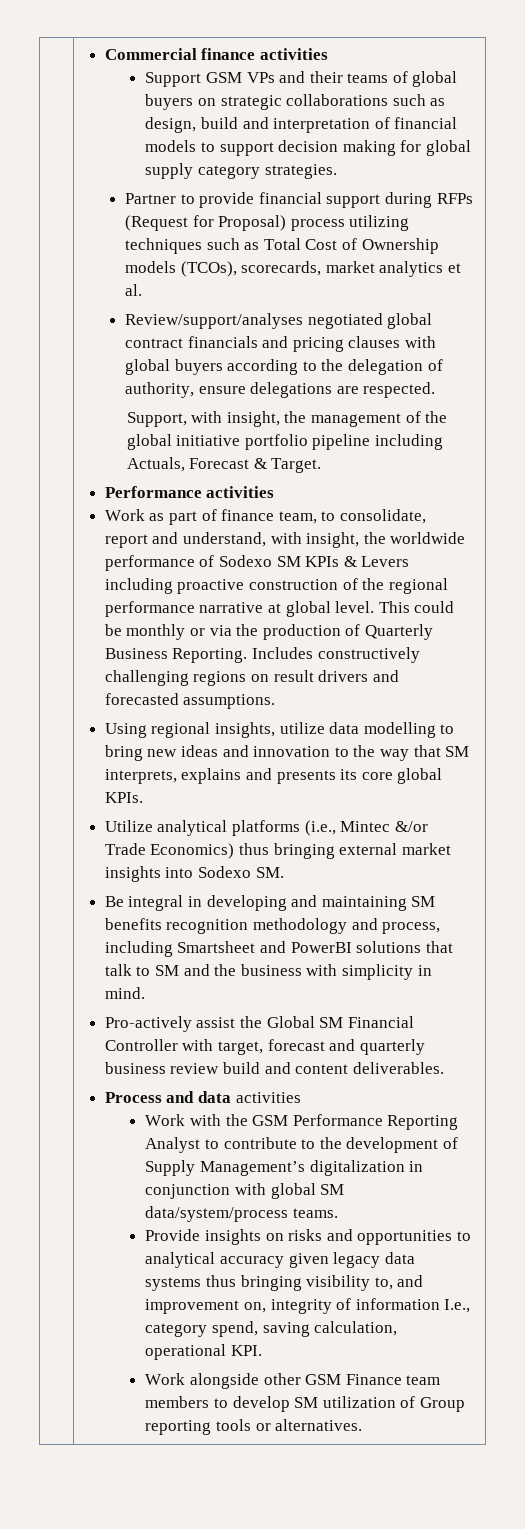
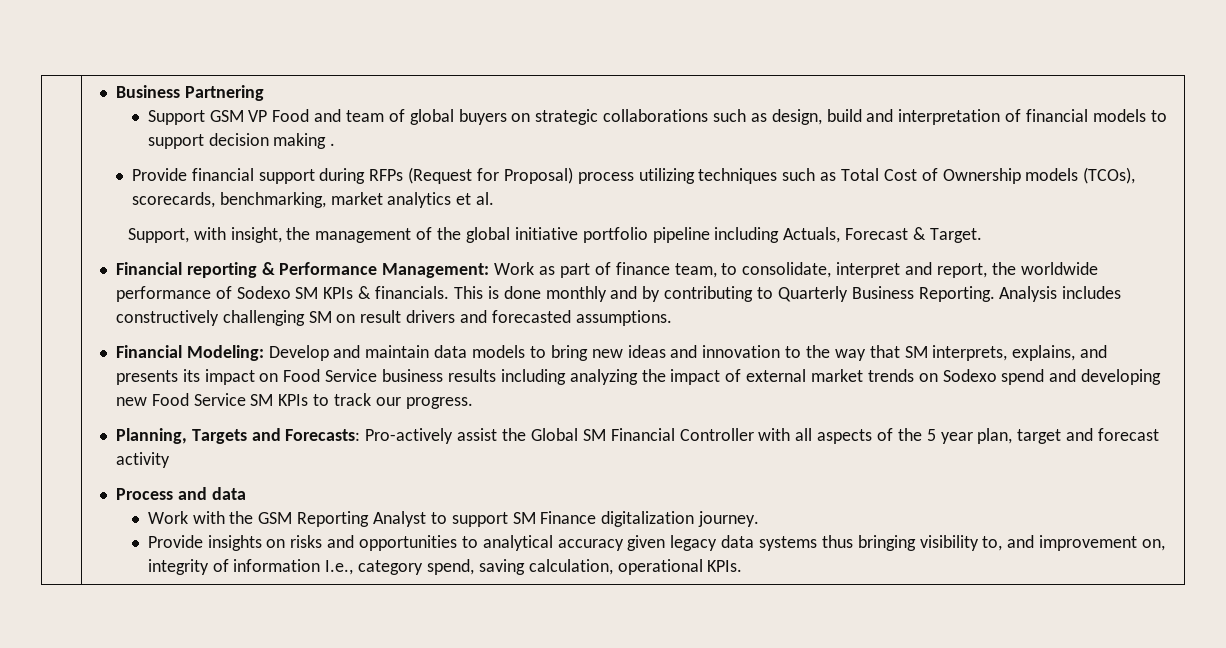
[104,48,329,60] | Commercial finance activities -> [115,85,264,101] | Business Partnering
[246,71,389,83] VPs and their teams -> [248,109,385,122] VP Food and team
[400,140,471,156] [145,163,337,179] [125,192,255,208] for global supply category strategies. // Partner to provide -> [330,143,336,146] [131,168,187,181] . // Provide
(322, 268) none -> [219,192,326,208] benchmarking,
[125,313,433,329] [125,336,437,352] [125,359,443,375] [125,382,436,398] // Review/support/analyses negotiated global contract financials and pricing clauses with global buyers according to the delegation of authority, ensure delegations are respected. -> (495, 198) none
[104,486,275,498] Performance activities // -> [115,262,490,278] Financial reporting & Performance Management:
[104,532,360,548] report and understand, with insight, -> [836,262,987,278] interpret and report,
[361,556,410,567] [104,578,448,594] [104,601,455,617] [104,624,361,640] Levers including proactive construction of the regional performance narrative at global level. This could be monthly or via the production of -> [375,286,773,302] financials. This is done monthly and by contributing to
[252,647,314,659] Includes -> [999,286,1122,302] Analysis includes
[193,671,247,686] regions -> [308,311,332,323] SM
[104,722,436,738] Using regional insights, utilize data modelling -> [115,345,526,361] Financial Modeling: Develop and maintain data models
[181,768,242,784] explains -> [1012,345,1076,361] explains,
[361,768,443,784] [104,792,143,803] [104,820,428,836] [104,843,451,859] [104,866,284,882] [104,895,436,911] [104,918,441,934] [104,941,453,957] [104,964,432,980] [104,987,145,999] core global KPIs. // Utilize analytical platforms (i.e., Mintec &/or Trade Economics) thus bringing external market insights into Sodexo SM. // Be integral in developing and maintaining SM benefits recognition methodology and process, including Smartsheet and PowerBI solutions that talk to SM and the business with simplicity in mind. // -> [204,369,1162,385] [115,393,473,409] [115,428,361,444] impact on Food Service business results including analyzing the impact of external market trends on Sodexo spend and developing new Food Service SM KPIs to track our progress. // Planning, Targets and Forecasts:
[218,1039,425,1055] [104,1062,444,1074] target, forecast and quarterly business review build and content deliverables. -> [795,428,1159,444] [115,452,170,468] all aspects of the 5 year plan, target and forecast activity
[235,1092,301,1103] activities -> (246, 493) none
[292,1114,383,1126] Performance -> (293, 518) none
[223,1137,458,1153] [145,1160,424,1176] [145,1183,345,1199] [145,1206,338,1222] contribute to the development of Supply Management’s digitalization in conjunction with global SM data/system/process teams. -> [451,511,760,527] support SM Finance digitalization journey.
[230,1345,262,1356] [145,1373,441,1389] [145,1396,465,1412] [145,1419,363,1435] KPI. // Work alongside other GSM Finance team members to develop SM utilization of Group reporting tools or alternatives. -> [707,560,743,572] KPIs.

